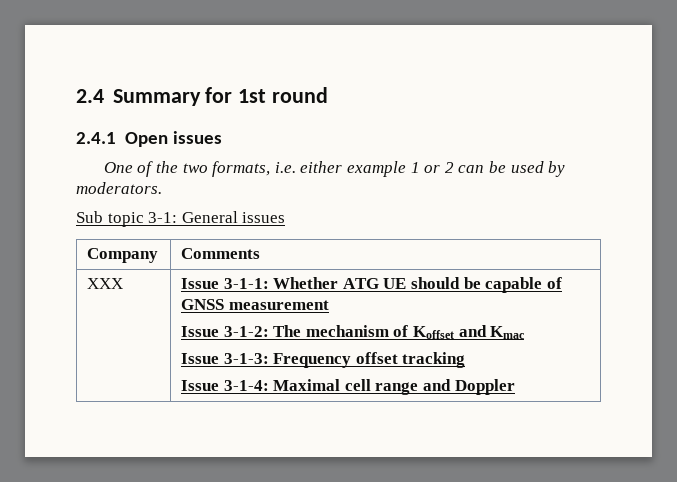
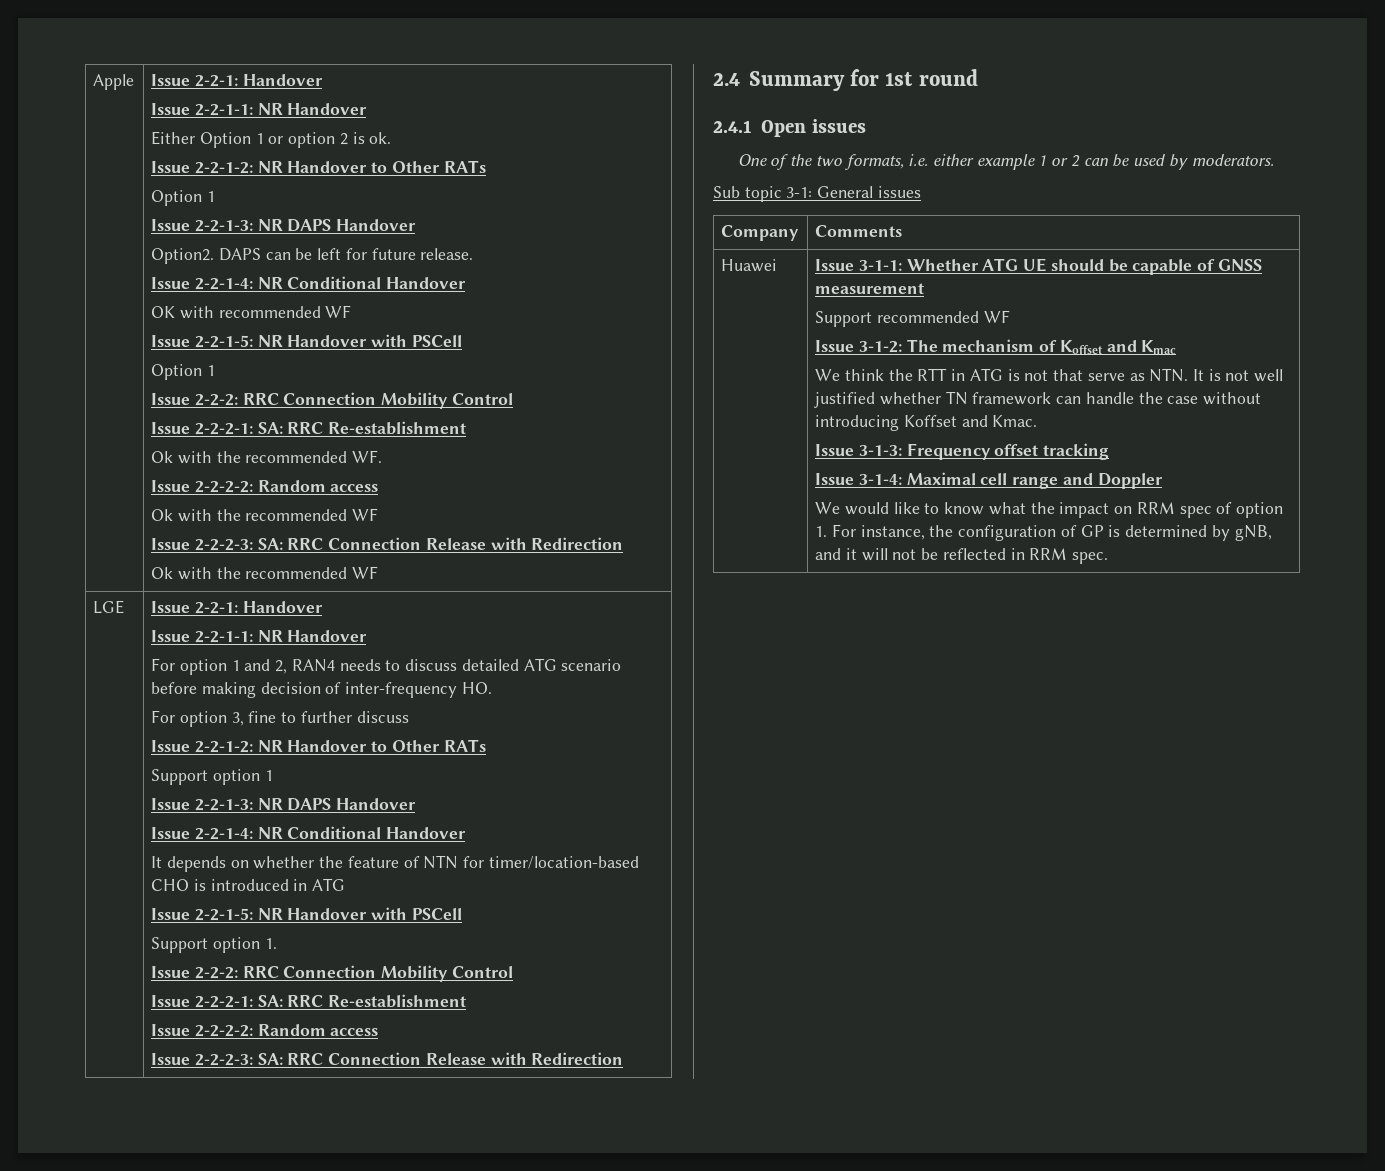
(76, 96) none -> [93,74,135,90] [151,74,323,87] [151,103,368,116] [151,131,392,148] [151,160,486,174] [151,190,216,206] [151,219,417,232] [151,248,474,264] [151,276,467,290] [151,305,352,319] [151,334,462,348] [151,364,216,380] [151,392,513,409] [151,421,467,435] [151,450,383,464] [151,480,379,493] [151,508,379,522] [151,537,624,551] [151,566,379,580] [93,600,125,614] [151,601,323,614] [151,630,368,643] [151,658,622,675] [151,682,492,698] [151,710,409,727] [151,739,486,753] [151,769,273,785] [151,798,417,811] [151,826,467,840] [151,855,639,872] [151,878,346,891] [151,907,462,921] [151,937,277,953] [151,965,513,982] [151,994,467,1008] [151,1024,379,1037] [151,1052,624,1066] Apple | Issue 2-2-1: Handover // Issue 2-2-1-1: NR Handover // Either Option 1 or option 2 is ok. // Issue 2-2-1-2: NR Handover to Other RATs // Option 1 // Issue 2-2-1-3: NR DAPS Handover // Option2. DAPS can be left for future release. // Issue 2-2-1-4: NR Conditional Handover // OK with recommended WF // Issue 2-2-1-5: NR Handover with PSCell // Option 1 // Issue 2-2-2: RRC Connection Mobility Control // Issue 2-2-2-1: SA: RRC Re-establishment // Ok with the recommended WF. // Issue 2-2-2-2: Random access // Ok with the recommended WF // Issue 2-2-2-3: SA: RRC Connection Release with Redirection // Ok with the recommended WF // LGE | Issue 2-2-1: Handover // Issue 2-2-1-1: NR Handover // For option 1 and 2, RAN4 needs to discuss detailed ATG scenario before making decision of inter-frequency HO. // For option 3, fine to further discuss // Issue 2-2-1-2: NR Handover to Other RATs // Support option 1 // Issue 2-2-1-3: NR DAPS Handover // Issue 2-2-1-4: NR Conditional Handover // It depends on whether the feature of NTN for timer/location-based CHO is introduced in ATG // Issue 2-2-1-5: NR Handover with PSCell // Support option 1. // Issue 2-2-2: RRC Connection Mobility Control // Issue 2-2-2-1: SA: RRC Re-establishment // Issue 2-2-2-2: Random access // Issue 2-2-2-3: SA: RRC Connection Release with Redirection //
[87,278,124,289] XXX -> [721,259,778,272] Huawei
(329, 305) none -> [815,310,1010,327] // Support recommended WF
(526, 332) none -> [815,368,1284,382] [814,391,1262,408] [815,415,1038,431] // We think the RTT in ATG is not that serve as NTN. It is not well justified whether TN framework can handle the case without introducing Koffset and Kmac.
(515, 387) none -> [815,502,1283,518] [815,524,1272,541] [815,548,1109,564] // We would like to know what the impact on RRM spec of option 1. For instance, the configuration of GP is determined by gNB, and it will not be reflected in RRM spec.

